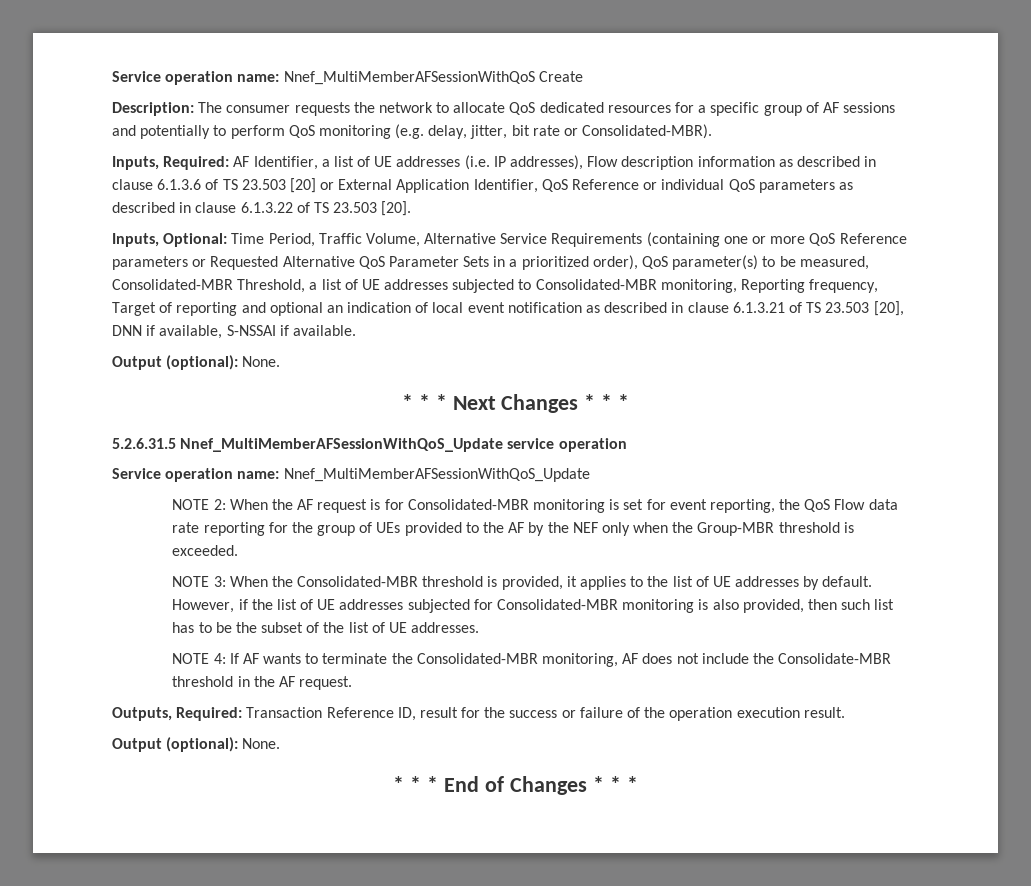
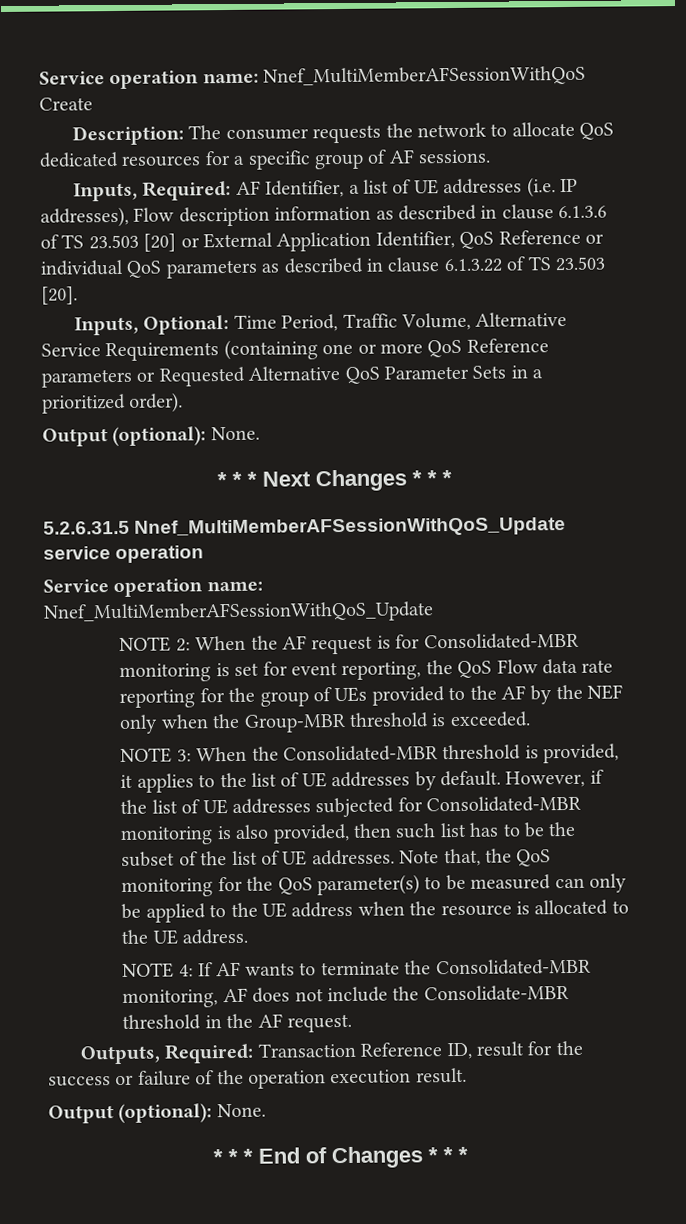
[843,102,896,113] [112,124,713,139] sessions and potentially to perform QoS monitoring (e.g. delay, jitter, bit rate or Consolidated-MBR). -> [418,149,492,164] sessions.
[592,255,869,270] [112,279,879,293] [112,301,904,316] [112,325,356,339] order), QoS parameter(s) to be measured, Consolidated-MBR Threshold, a list of UE addresses subjected to Consolidated-MBR monitoring, Reporting frequency, Target of reporting and optional an indication of local event notification as described in clause 6.1.3.21 of TS 23.503 [20], DNN if available, S-NSSAI if available. -> [129,392,184,413] order).
(480, 627) none -> [399,848,552,867] [121,873,628,897] [121,899,629,923] [121,928,249,945] Note that, the QoS monitoring for the QoS parameter(s) to be measured can only be applied to the UE address when the resource is allocated to the UE address.

